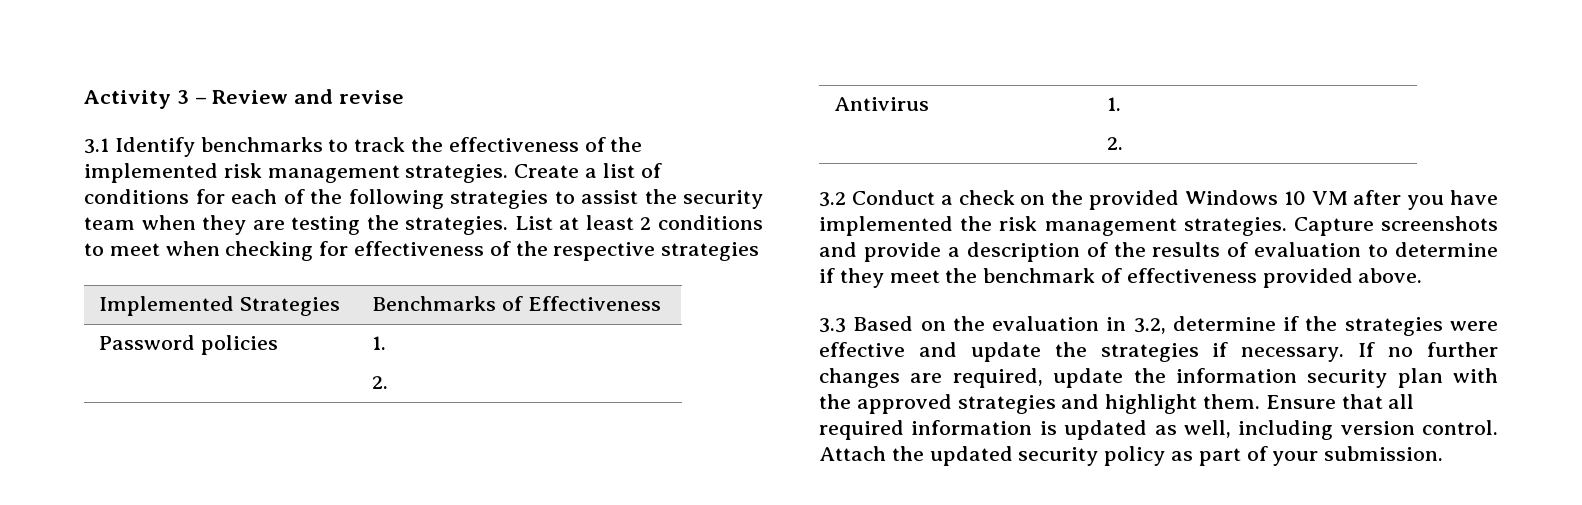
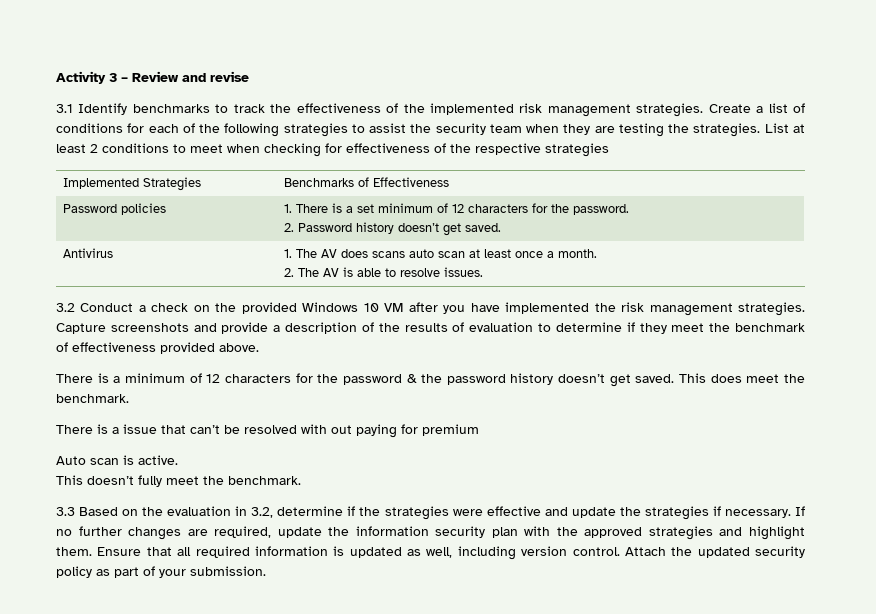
[372,376,389,389] [834,97,930,111] [1107,97,1122,111] [1107,137,1124,150] // 2. // Antivirus | 1. // 2. -> [295,203,629,215] [283,222,501,236] [62,248,113,258] [283,249,597,258] [283,267,483,277] There is a set minimum of 12 characters for the password. // 2. Password history doesn’t get saved. // Antivirus | 1. The AV does scans auto scan at least once a month. // 2. The AV is able to resolve issues.
(1423, 275) none -> [56,373,805,387] [56,394,129,403] [56,424,479,438] [56,455,178,465] [56,475,301,487] // There is a minimum of 12 characters for the password & the password history doesn’t get saved. This does meet the benchmark. // There is a issue that can’t be resolved with out paying for premium // Auto scan is active. // This doesn’t fully meet the benchmark.

